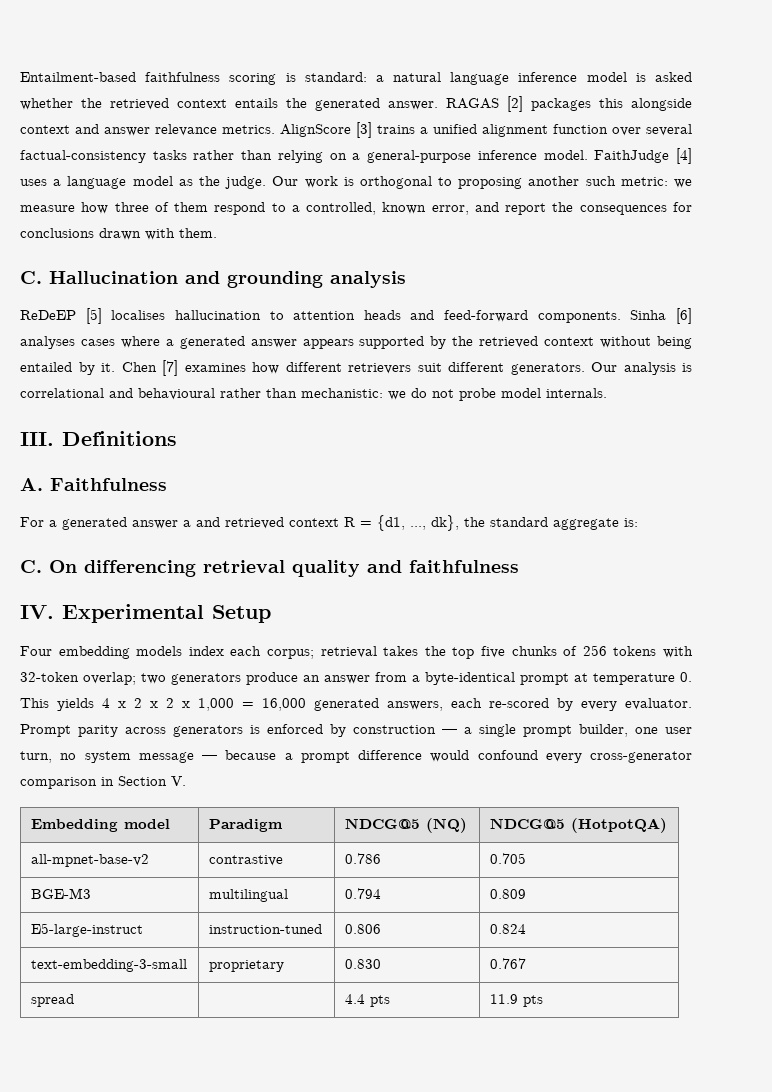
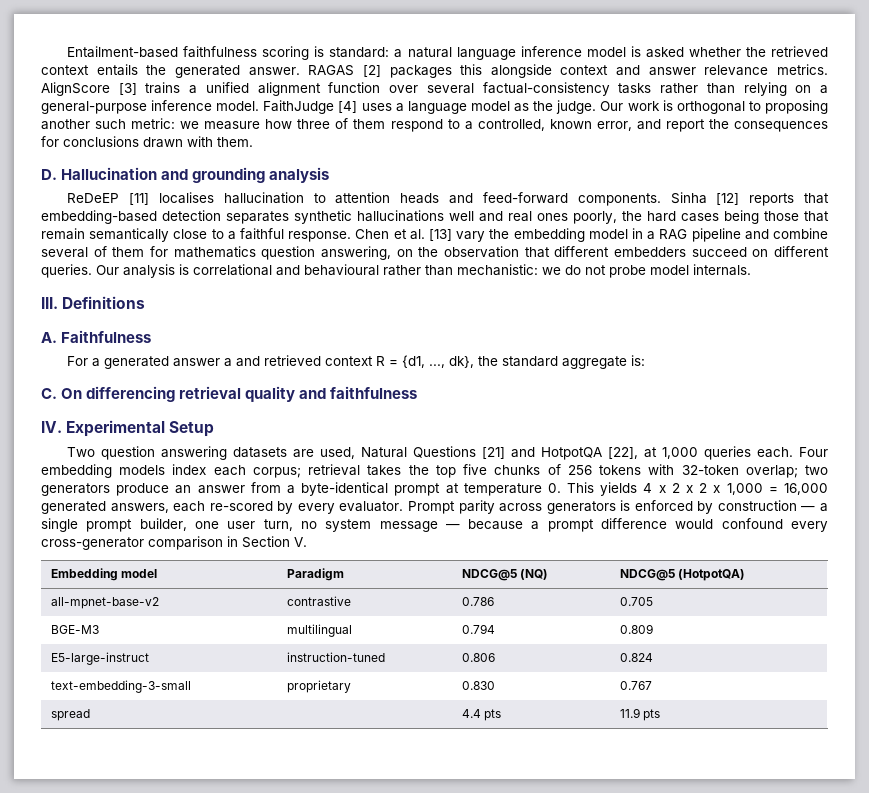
[20,271,42,284] C. -> [41,169,57,180] D.
[85,308,102,324] [5] -> [128,193,149,205] [11]
[675,308,692,324] [20,336,692,349] [20,360,585,376] [6] analyses cases where a generated answer appears supported by the retrieved context without being entailed by it. Chen [7] examines how different retrievers suit different generators. -> [716,193,829,206] [41,210,829,224] [41,228,829,242] [41,246,829,260] [41,264,92,278] [12] reports that embedding-based detection separates synthetic hallucinations well and real ones poorly, the hard cases being those that remain semantically close to a faithful response. Chen et al. [13] vary the embedding model in a RAG pipeline and combine several of them for mathematics question answering, on the observation that different embedders succeed on different queries.
(271, 614) none -> [67,446,794,460] Two question answering datasets are used, Natural Questions [21] and HotpotQA [22], at 1,000 queries each.

